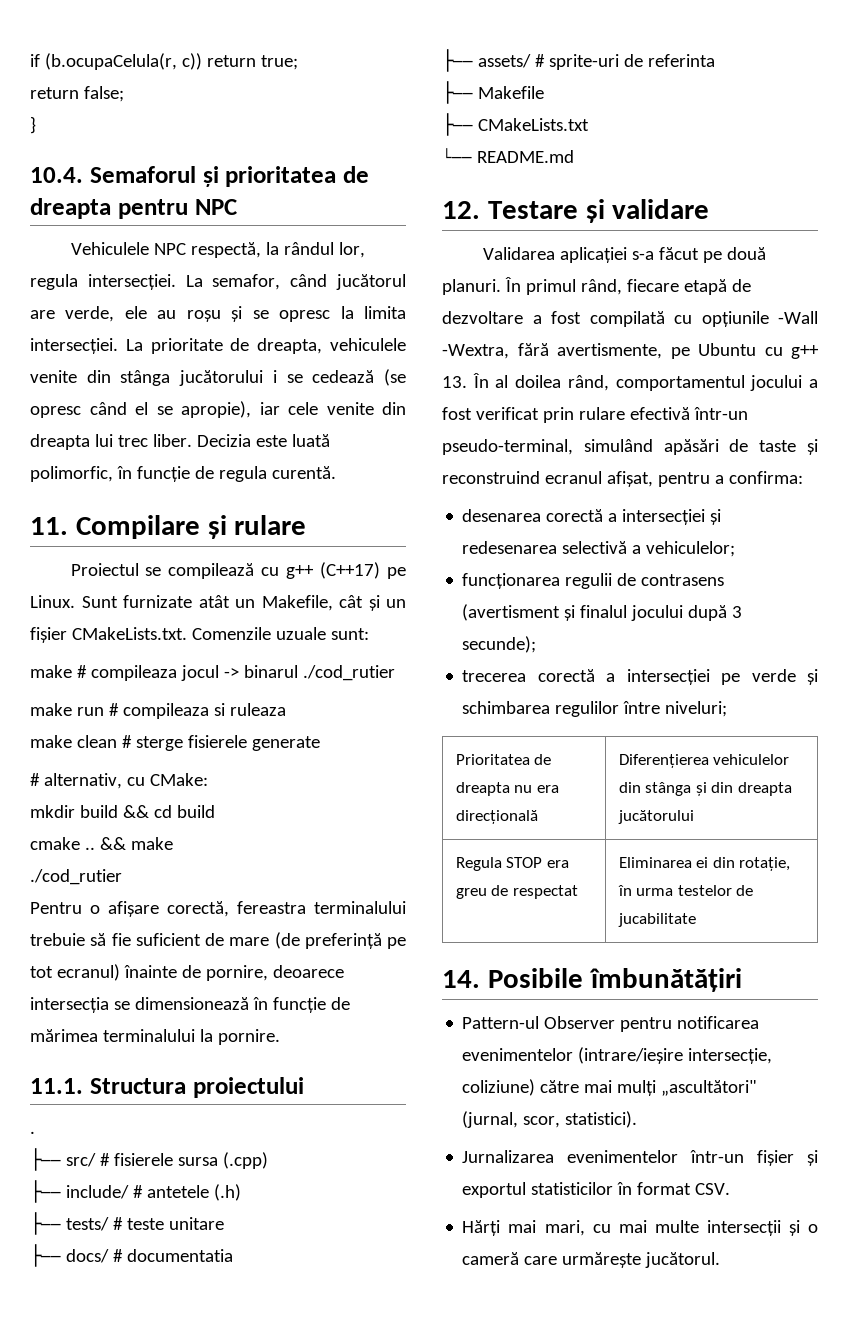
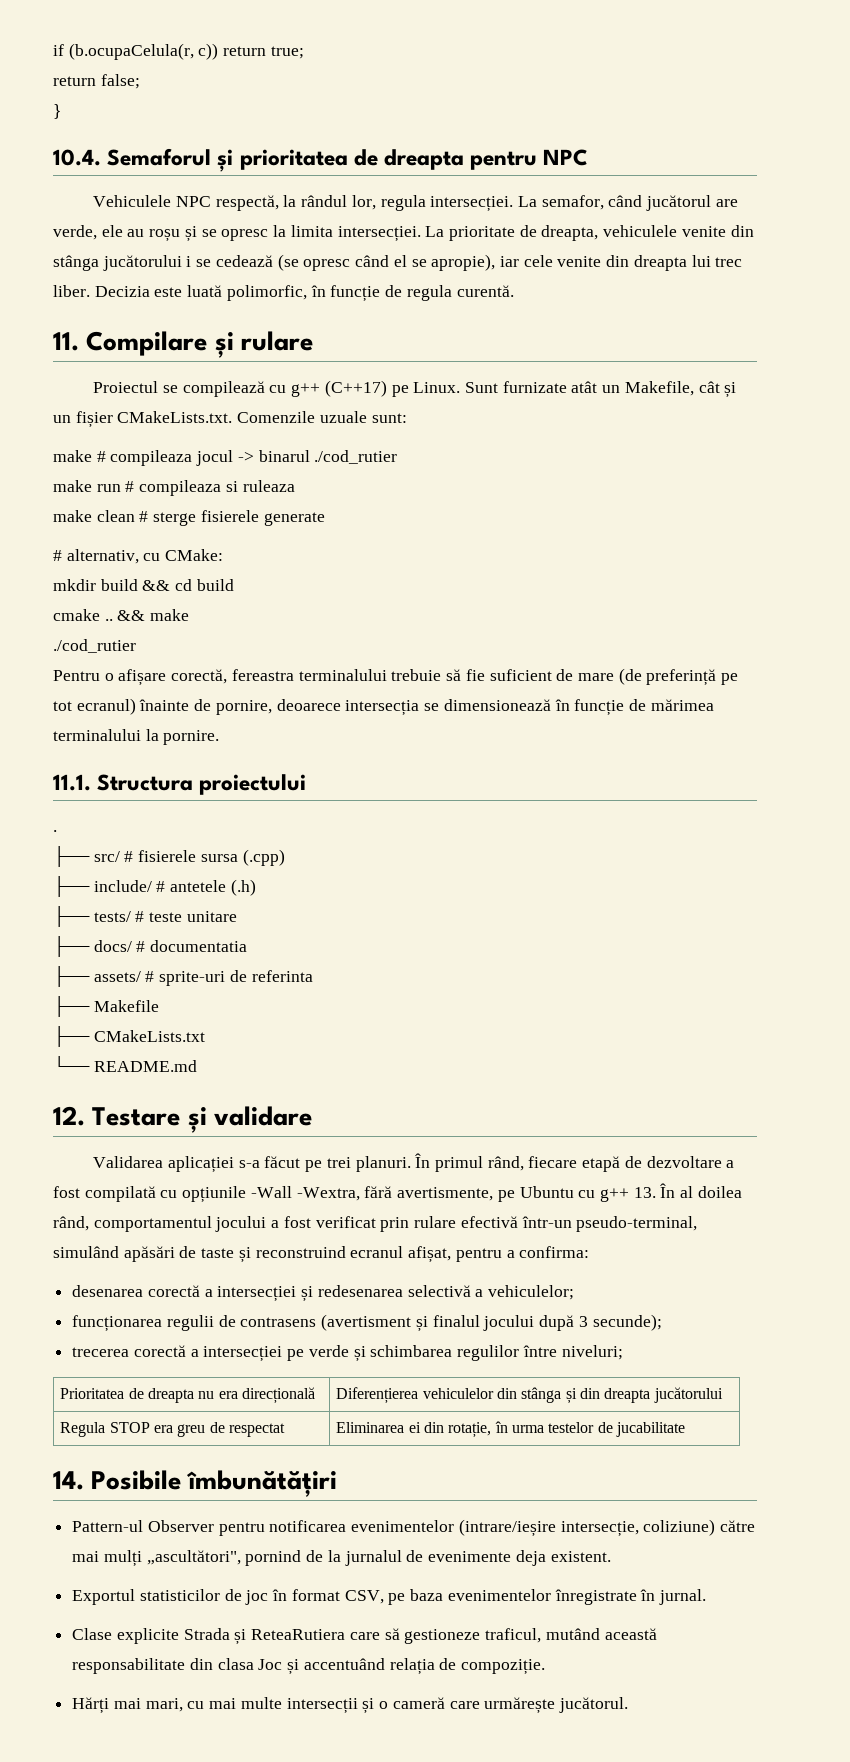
[726,247,766,260] două -> [326,1157,351,1168] trei
[661,1080,758,1096] [462,1111,638,1128] [462,1150,818,1166] [462,1182,731,1198] „ascultători" (jurnal, scor, statistici). // Jurnalizarea evenimentelor într-un fișier și exportul statisticilor în format CSV. -> [146,1550,611,1566] [72,1589,706,1605] [72,1628,657,1645] [72,1658,546,1675] „ascultători", pornind de la jurnalul de evenimente deja existent. // Exportul statisticilor de joc în format CSV, pe baza evenimentelor înregistrate în jurnal. // Clase explicite Strada și ReteaRutiera care să gestioneze traficul, mutând această responsabilitate din clasa Joc și accentuând relația de compoziție.

